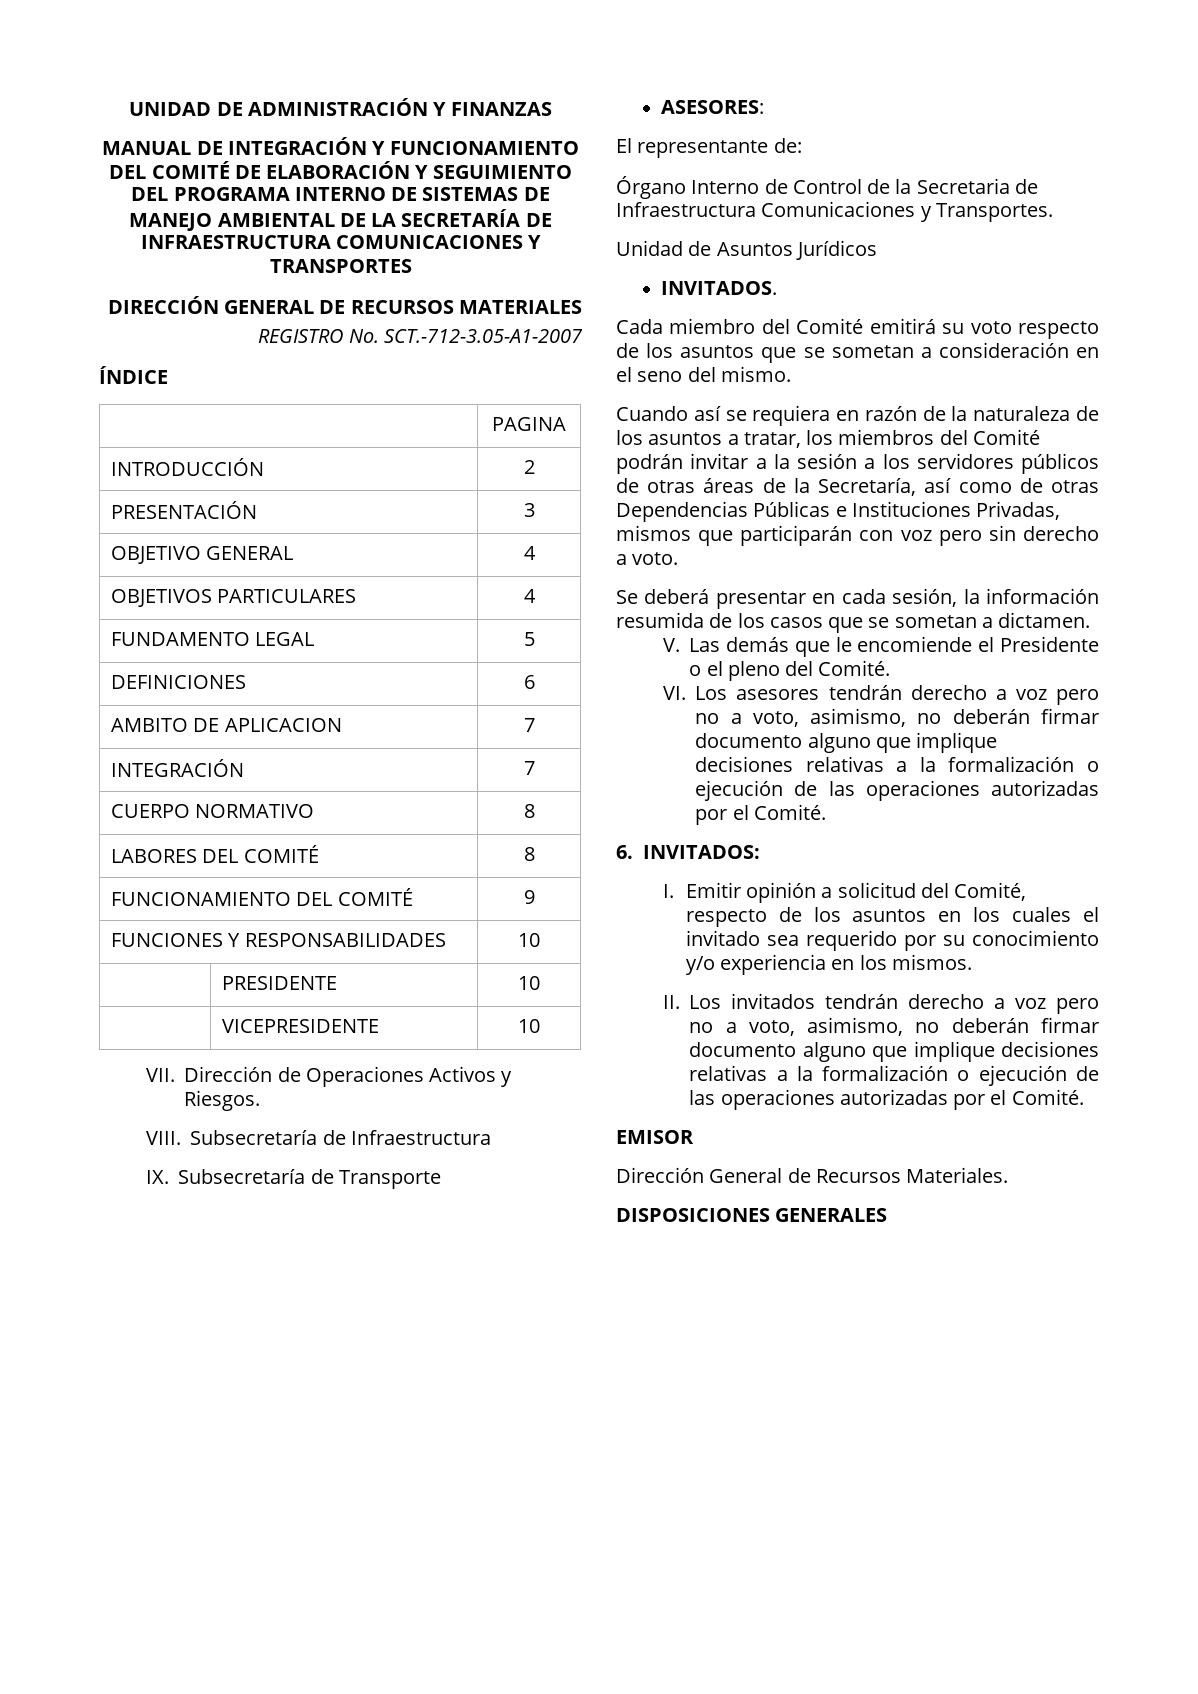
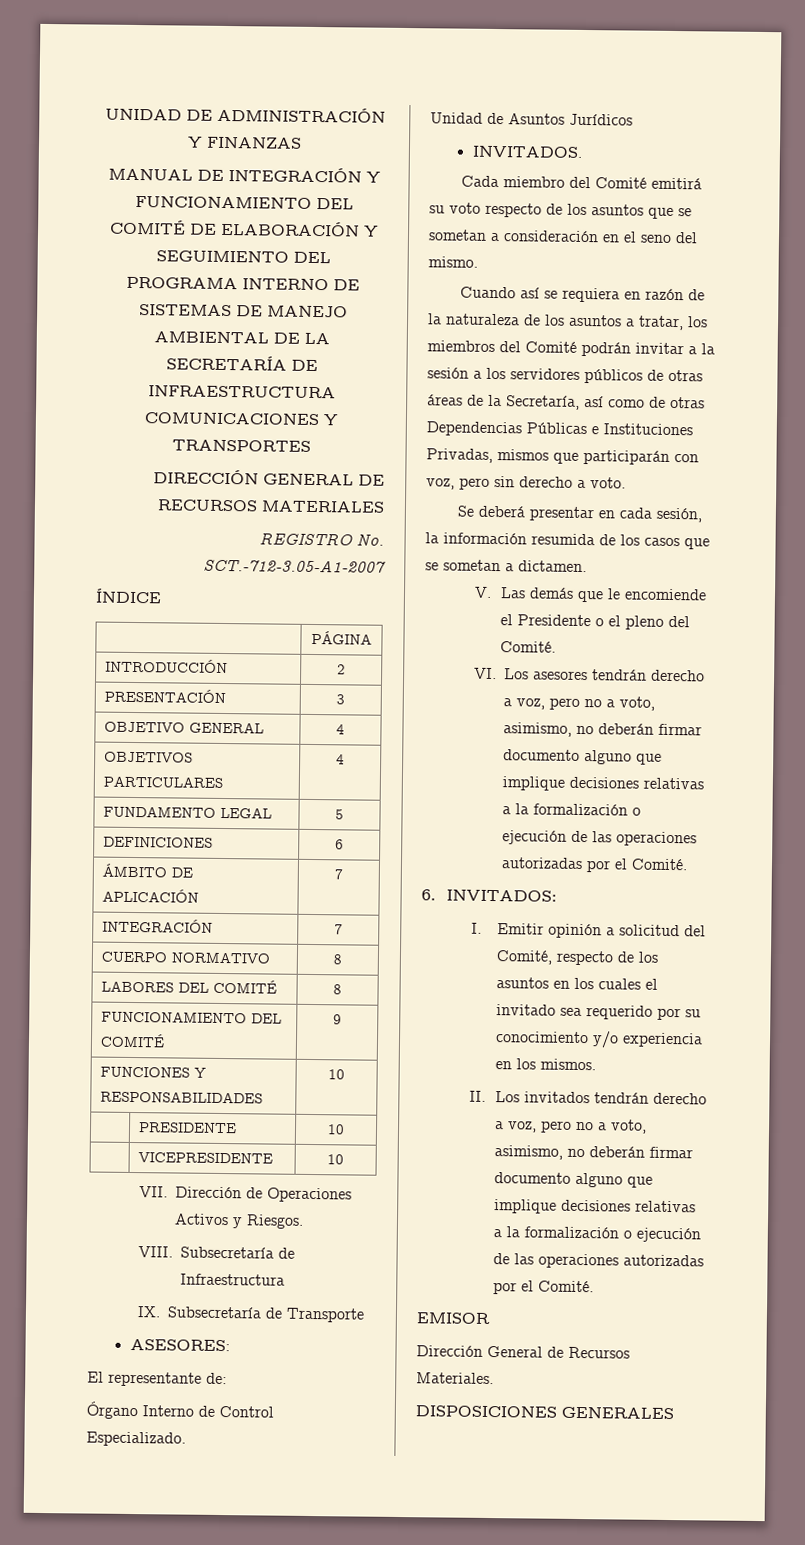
[492,417,567,431] PAGINA -> [311,630,372,645] PÁGINA
[111,718,342,732] AMBITO DE APLICACION -> [101,863,193,878] [101,888,199,903] ÁMBITO DE APLICACIÓN
[867,178,1038,194] [616,201,1053,222] de la Secretaria de Infraestructura Comunicaciones y Transportes. -> [86,1431,186,1447] Especializado.
[900,530,932,541] voz -> [426,478,455,490] voz,
[1015,689,1047,700] voz -> [516,698,546,710] voz,
[1015,998,1047,1009] voz -> [506,1121,537,1133] voz,

